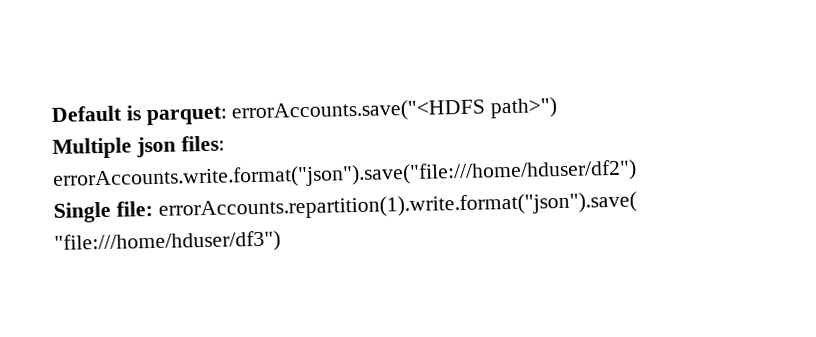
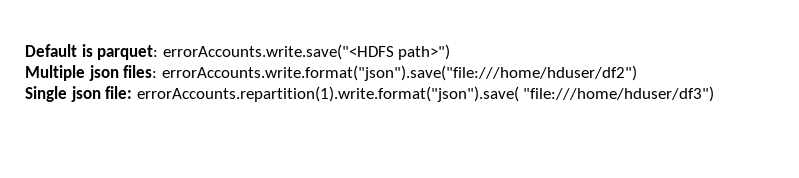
[231,98,487,124] errorAccounts.save("<HDFS -> [162,44,394,60] errorAccounts.write.save("<HDFS
(111, 212) none -> [70,86,101,102] json

